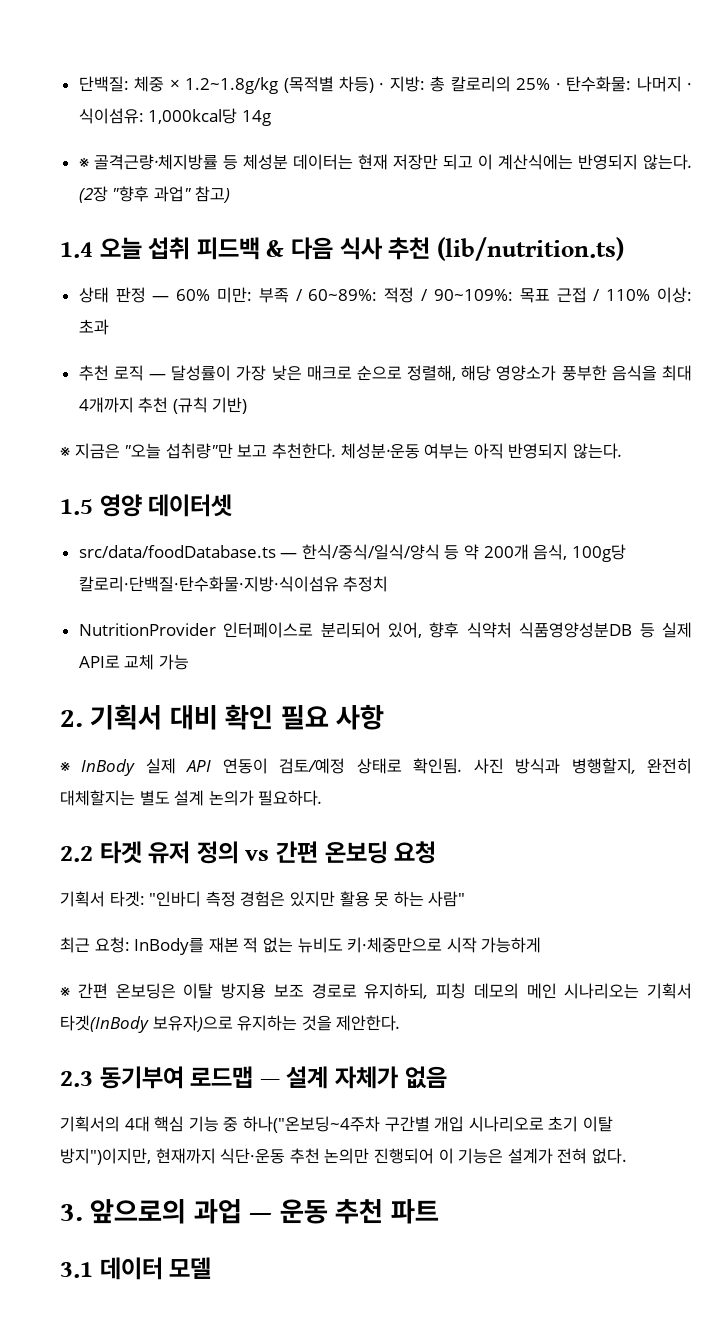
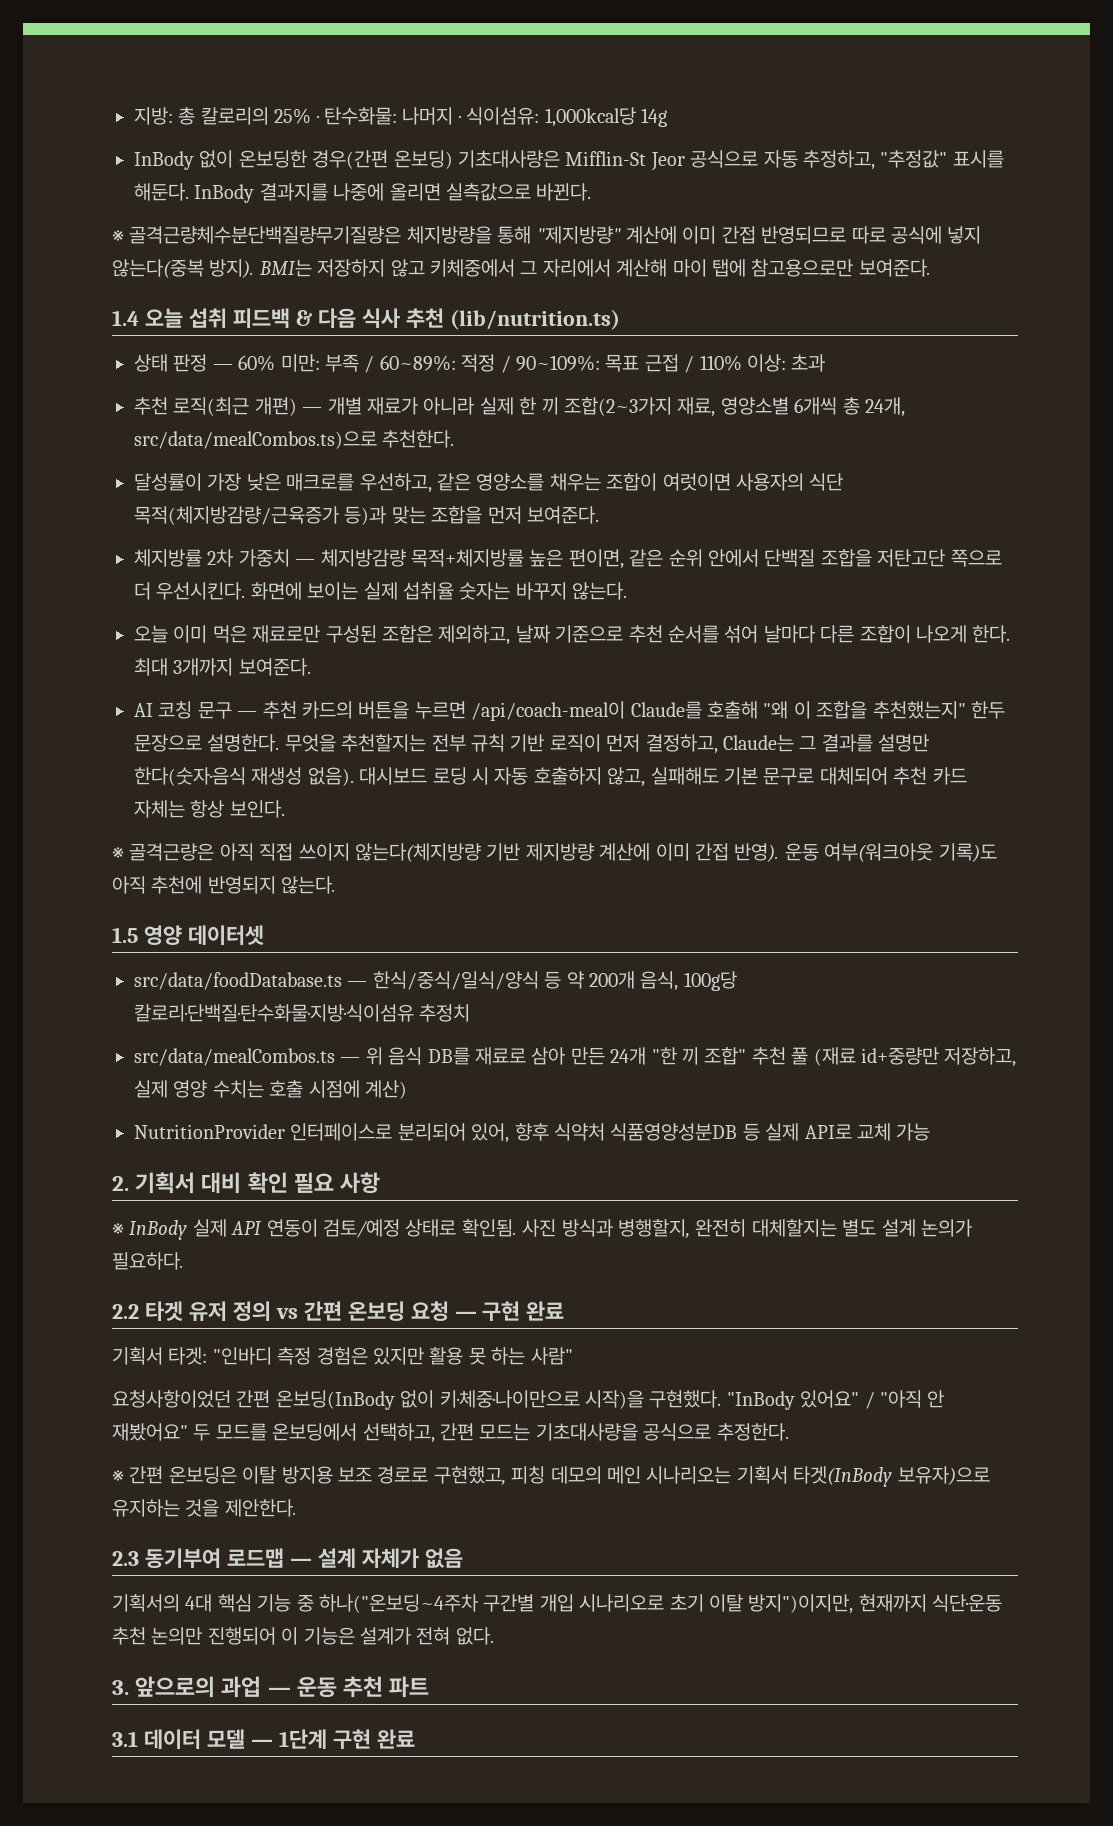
[78,76,385,94] 단백질: 체중 × 1.2~1.8g/kg (목적별 차등) · -> (134, 116) none
[78,154,692,170] [78,186,231,203] ※ 골격근량·체지방률 등 체성분 데이터는 현재 저장만 되고 이 계산식에는 반영되지 않는다. (2장 "향후 과업" 참고) -> [134,150,1004,171] [134,183,592,203] [112,226,982,244] [112,259,931,278] InBody 없이 온보딩한 경우(간편 온보딩) 기초대사량은 Mifflin-St Jeor 공식으로 자동 추정하고, "추정값" 표시를 해둔다. InBody 결과지를 나중에 올리면 실측값으로 바뀐다. // ※ 골격근량·체수분·단백질량·무기질량은 체지방량을 통해 "제지방량" 계산에 이미 간접 반영되므로 따로 공식에 넣지 않는다(중복 방지). BMI는 저장하지 않고 키·체중에서 그 자리에서 계산해 마이 탭에 참고용으로만 보여준다.
[113,365,692,381] [78,397,248,414] [60,443,504,459] 로직 — 달성률이 가장 낮은 매크로 순으로 정렬해, 해당 영양소가 풍부한 음식을 최대 4개까지 추천 (규칙 기반) // ※ 지금은 "오늘 섭취량"만 보고 추천한다. 체성분·운동 여부는 아직 -> [173,397,905,417] [134,430,455,449] [134,473,844,493] [134,506,599,525] [134,549,1002,569] [134,582,628,600] [134,625,1011,645] [134,658,311,676] [134,701,1005,721] [134,734,930,754] [134,767,967,787] [134,800,285,818] [112,843,997,862] [112,876,203,894] 로직(최근 개편) — 개별 재료가 아니라 실제 한 끼 조합(2~3가지 재료, 영양소별 6개씩 총 24개, src/data/mealCombos.ts)으로 추천한다. // 달성률이 가장 낮은 매크로를 우선하고, 같은 영양소를 채우는 조합이 여럿이면 사용자의 식단 목적(체지방감량/근육증가 등)과 맞는 조합을 먼저 보여준다. // 체지방률 2차 가중치 — 체지방감량 목적+체지방률 높은 편이면, 같은 순위 안에서 단백질 조합을 저탄고단 쪽으로 더 우선시킨다. 화면에 보이는 실제 섭취율 숫자는 바꾸지 않는다. // 오늘 이미 먹은 재료로만 구성된 조합은 제외하고, 날짜 기준으로 추천 순서를 섞어 날마다 다른 조합이 나오게 한다. 최대 3개까지 보여준다. // AI 코칭 문구 — 추천 카드의 버튼을 누르면 /api/coach-meal이 Claude를 호출해 "왜 이 조합을 추천했는지" 한두 문장으로 설명한다. 무엇을 추천할지는 전부 규칙 기반 로직이 먼저 결정하고, Claude는 그 결과를 설명만 한다(숫자·음식 재생성 없음). 대시보드 로딩 시 자동 호출하지 않고, 실패해도 기본 문구로 대체되어 추천 카드 자체는 항상 보인다. // ※ 골격근량은 아직 직접 쓰이지 않는다(체지방량 기반 제지방량 계산에 이미 간접 반영). 운동 여부(워크아웃 기록)도 아직 추천에
(389, 584) none -> [134,1047,1017,1067] [134,1080,407,1099] // src/data/mealCombos.ts — 위 음식 DB를 재료로 삼아 만든 24개 "한 끼 조합" 추천 풀 (재료 id+중량만 저장하고, 실제 영양 수치는 호출 시점에 계산)
(437, 852) none -> [454,1301,565,1321] — 구현 완료
[60,937,542,955] 최근 요청: InBody를 재본 적 없는 뉴비도 키·체중만으로 시작 가능하게 -> [112,1390,945,1410] [112,1423,789,1443] 요청사항이었던 간편 온보딩(InBody 없이 키·체중·나이만으로 시작)을 구현했다. "InBody 있어요" / "아직 안 재봤어요" 두 모드를 온보딩에서 선택하고, 간편 모드는 기초대사량을 공식으로 추정한다.
[364,983,429,999] 유지하되, -> [433,1466,506,1486] 구현했고,
(212, 1268) none -> [250,1729,415,1749] — 1단계 구현 완료

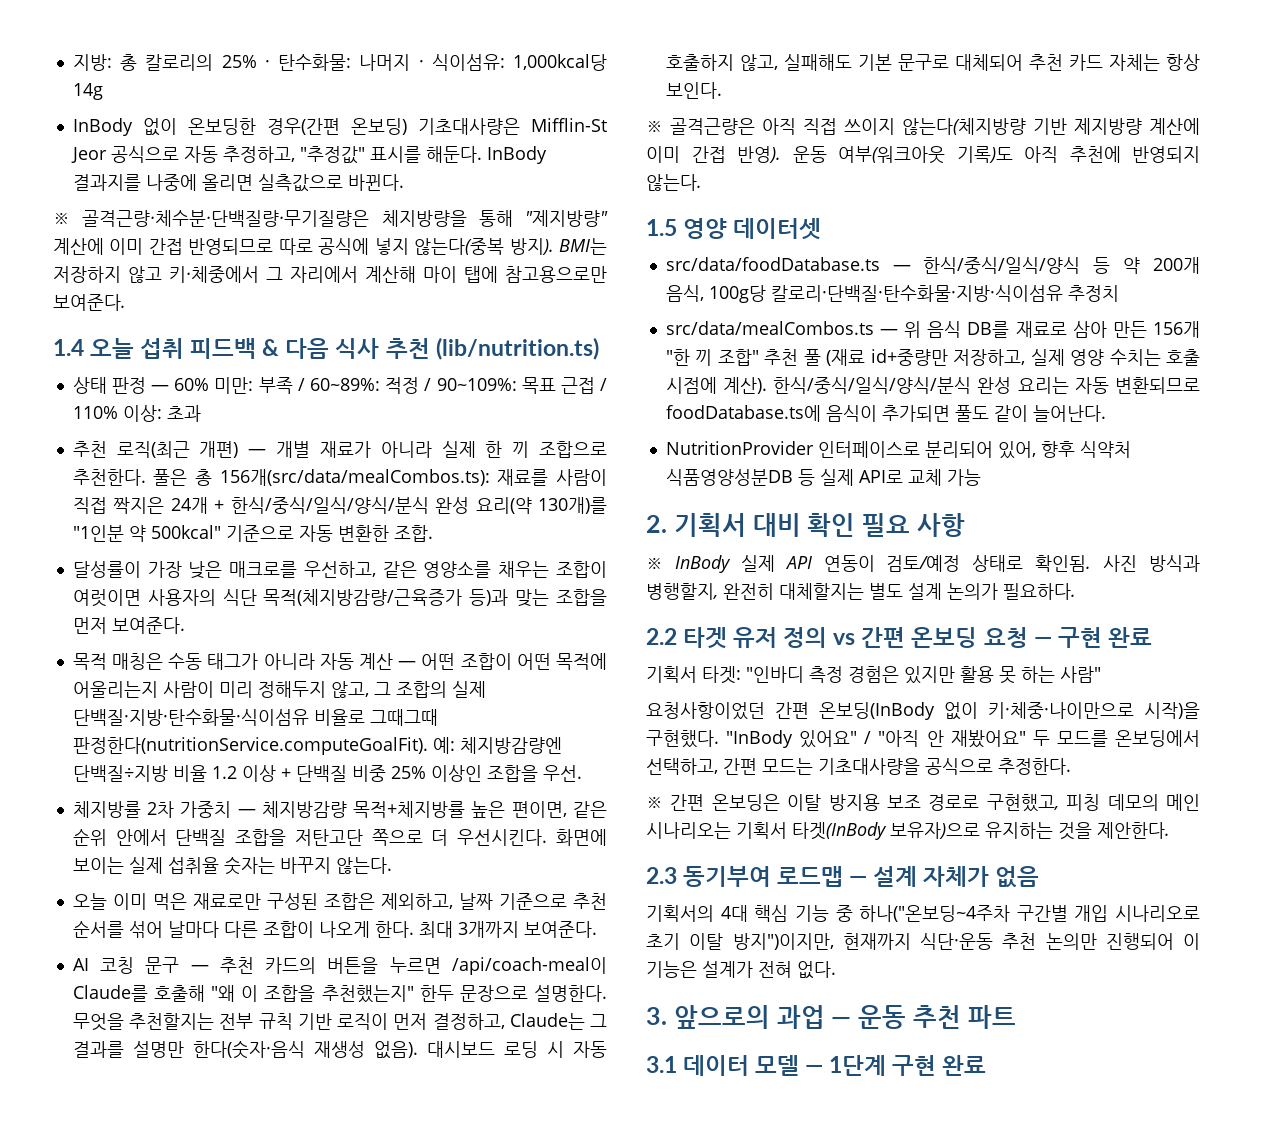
[563,397,905,417] [134,430,455,449] 조합(2~3가지 재료, 영양소별 6개씩 총 24개, src/data/mealCombos.ts)으로 추천한다. -> [539,441,607,458] [72,469,607,486] [72,497,607,514] [72,525,433,542] 조합으로 추천한다. 풀은 총 156개(src/data/mealCombos.ts): 재료를 사람이 직접 짝지은 24개 + 한식/중식/일식/양식/분식 완성 요리(약 130개)를 "1인분 약 500kcal" 기준으로 자동 변환한 조합.
(599, 515) none -> [72,653,607,670] [72,681,486,698] [72,709,438,726] [72,737,562,755] [72,765,582,782] // 목적 매칭은 수동 태그가 아니라 자동 계산 — 어떤 조합이 어떤 목적에 어울리는지 사람이 미리 정해두지 않고, 그 조합의 실제 단백질·지방·탄수화물·식이섬유 비율로 그때그때 판정한다(nutritionService.computeGoalFit). 예: 체지방감량엔 단백질÷지방 비율 1.2 이상 + 단백질 비중 25% 이상인 조합을 우선.
[610,1047,647,1065] 24개 -> [1153,321,1200,338] 156개
[365,1080,407,1099] 계산) -> [723,377,1200,394] [665,405,1106,422] 계산). 한식/중식/일식/양식/분식 완성 요리는 자동 변환되므로 foodDatabase.ts에 음식이 추가되면 풀도 같이 늘어난다.

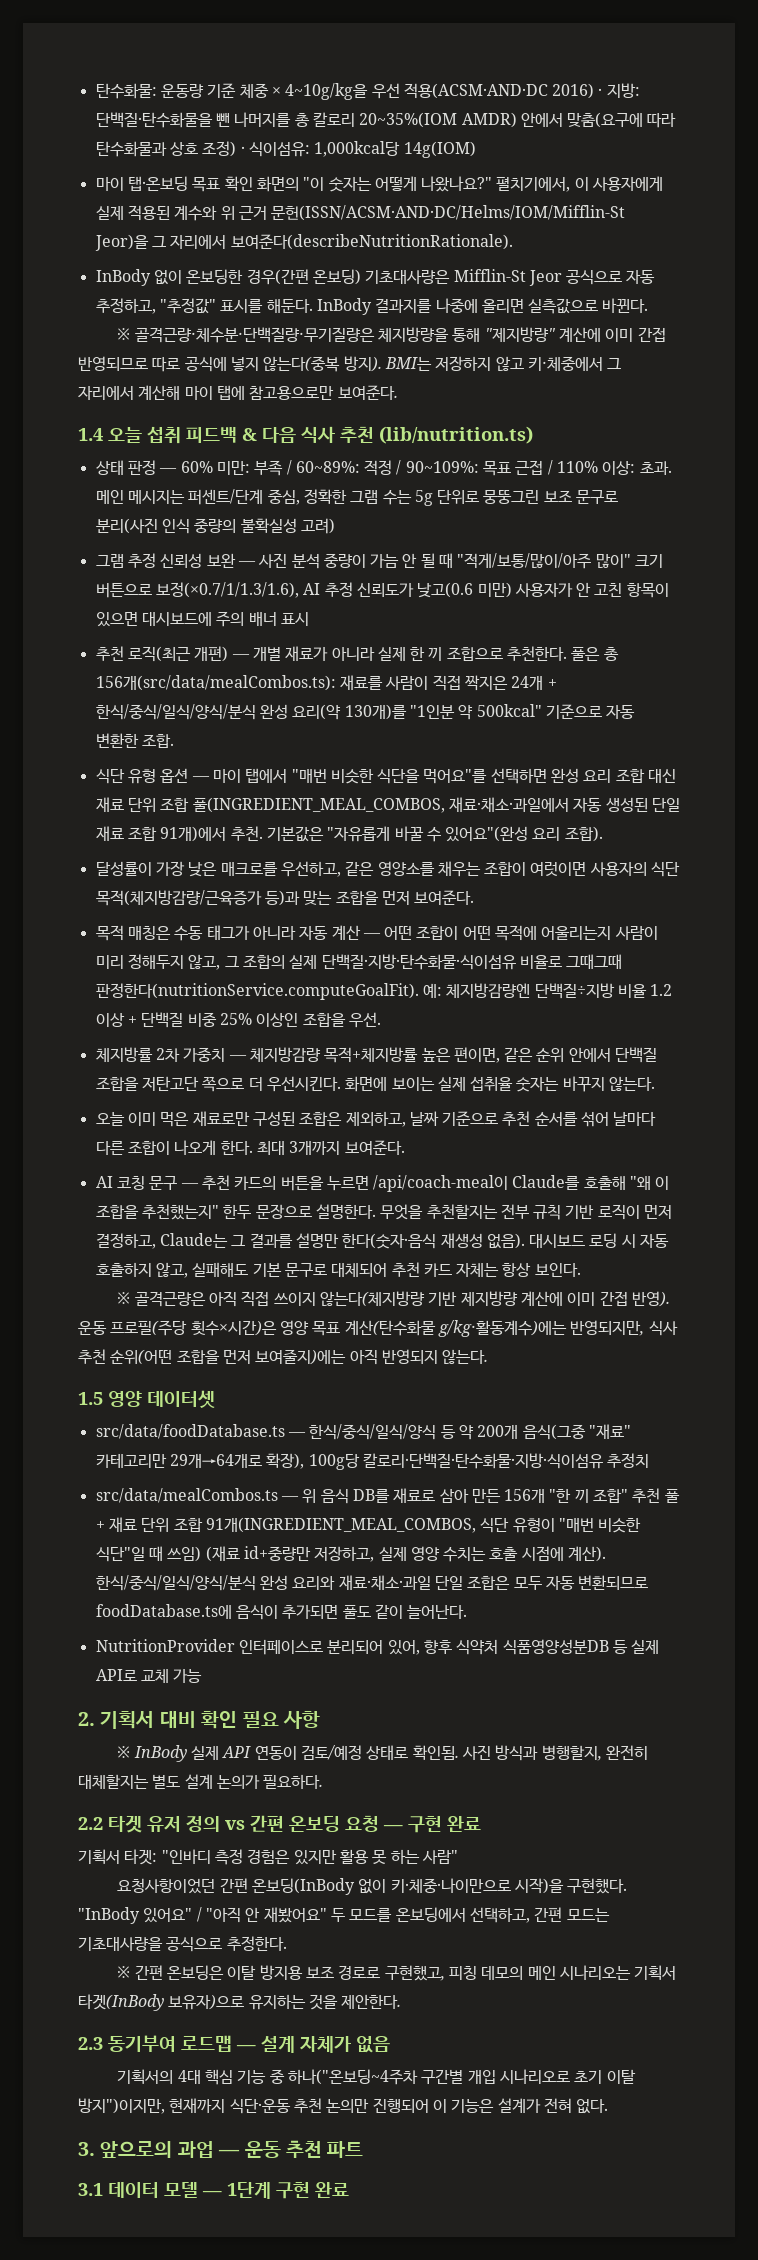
[72,54,608,71] [72,83,103,100] 지방: 총 칼로리의 25% · 탄수화물: 나머지 · 식이섬유: 1,000kcal당 14g -> [95,83,640,100] [95,112,677,128] [95,141,476,158] [95,176,664,192] [95,205,626,221] [94,234,513,251] 탄수화물: 운동량 기준 체중 × 4~10g/kg을 우선 적용(ACSM·AND·DC 2016) · 지방: 단백질·탄수화물을 뺀 나머지를 총 칼로리 20~35%(IOM AMDR) 안에서 맞춤(요구에 따라 탄수화물과 상호 조정) · 식이섬유: 1,000kcal당 14g(IOM) // 마이 탭·온보딩 목표 확인 화면의 "이 숫자는 어떻게 나왔나요?" 펼치기에서, 이 사용자에게 실제 적용된 계수와 위 근거 문헌(ISSN/ACSM·AND·DC/Helms/IOM/Mifflin-St Jeor)을 그 자리에서 보여준다(describeNutritionRationale).
[166,405,201,422] 초과 -> [639,461,672,475] [95,489,619,506] [95,518,335,534] [95,553,664,569] [95,582,669,598] [95,611,309,627] 초과. 메인 메시지는 퍼센트/단계 중심, 정확한 그램 수는 5g 단위로 뭉뚱그린 보조 문구로 분리(사진 인식 중량의 불확실성 고려) // 그램 추정 신뢰성 보완 — 사진 분석 중량이 가늠 안 될 때 "적게/보통/많이/아주 많이" 크기 버튼으로 보정(×0.7/1/1.3/1.6), AI 추정 신뢰도가 낮고(0.6 미만) 사용자가 안 고친 항목이 있으면 대시보드에 주의 배너 표시
(433, 533) none -> [95,768,677,784] [95,797,680,813] [95,826,603,842] // 식단 유형 옵션 — 마이 탭에서 "매번 비슷한 식단을 먹어요"를 선택하면 완성 요리 조합 대신 재료 단위 조합 풀(INGREDIENT_MEAL_COMBOS, 재료·채소·과일에서 자동 생성된 단일 재료 조합 91개)에서 추천. 기본값은 "자유롭게 바꿀 수 있어요"(완성 요리 조합).
[838,146,1121,164] 여부(워크아웃 기록)도 아직 추천에 -> [110,1320,678,1337] [78,1349,378,1365] 프로필(주당 횟수×시간)은 영양 목표 계산(탄수화물 g/kg·활동계수)에는 반영되지만, 식사 추천 순위(어떤 조합을 먼저 보여줄지)에는 아직
[665,285,704,302] 음식, -> [522,1424,631,1440] [95,1453,305,1469] 음식(그중 "재료" 카테고리만 29개→64개로 확장),
(821, 357) none -> [95,1517,642,1533] [95,1546,202,1562] + 재료 단위 조합 91개(INGREDIENT_MEAL_COMBOS, 식단 유형이 "매번 비슷한 식단"일 때 쓰임)
[1017,377,1069,394] 요리는 -> [292,1575,542,1590] 요리와 재료·채소·과일 단일 조합은 모두

